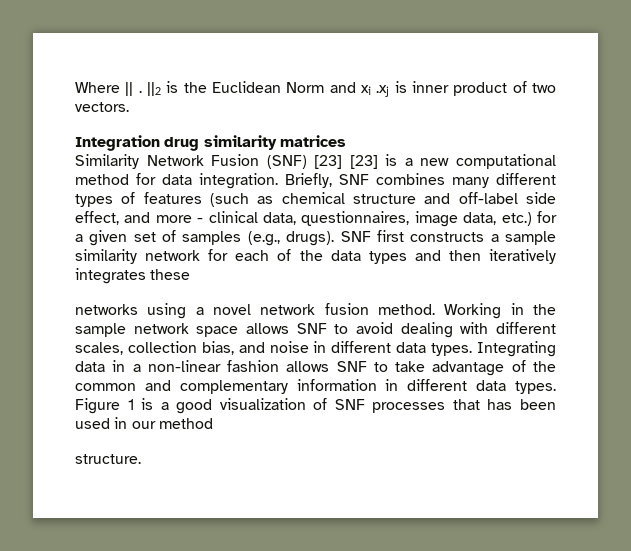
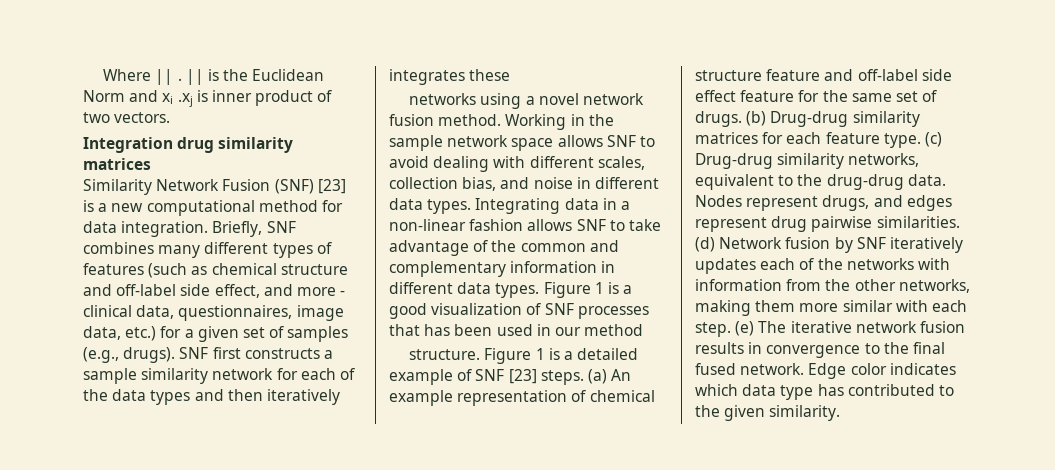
[147,82,161,96] ||2 -> [185,69,204,85] ||
[349,155,378,169] [23] -> (346, 186) none
(141, 459) none -> [484,348,639,364] [389,369,632,385] [389,390,655,406] [695,69,952,81] [695,90,938,102] [695,111,920,127] [695,132,942,148] [695,153,920,169] [695,174,946,190] [695,195,952,211] [695,216,960,232] [695,237,963,253] [695,258,950,274] [695,279,970,293] [695,300,967,316] [695,321,965,337] [695,342,945,358] [695,363,956,379] [695,384,954,400] [695,405,841,421] Figure 1 is a detailed example of SNF [23] steps. (a) An example representation of chemical structure feature and off-label side effect feature for the same set of drugs. (b) Drug-drug similarity matrices for each feature type. (c) Drug-drug similarity networks, equivalent to the drug-drug data. Nodes represent drugs, and edges represent drug pairwise similarities. (d) Network fusion by SNF iteratively updates each of the networks with information from the other networks, making them more similar with each step. (e) The iterative network fusion results in convergence to the final fused network. Edge color indicates which data type has contributed to the given similarity.

